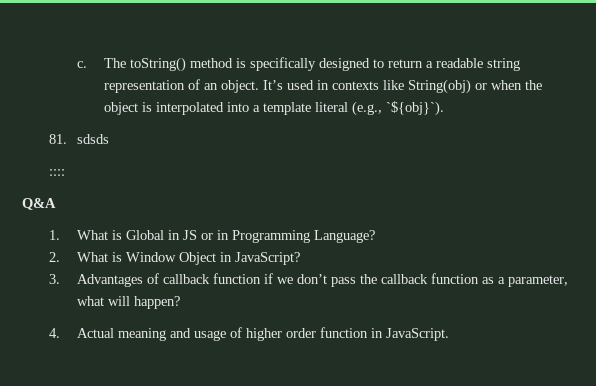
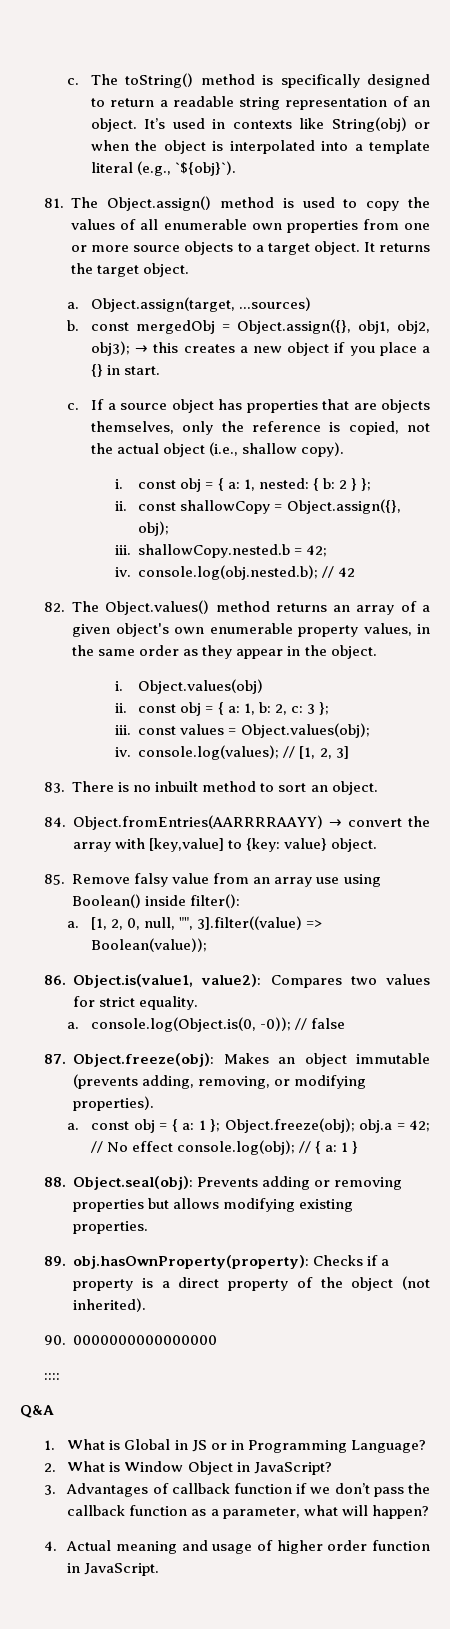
[76,134,109,144] sdsds -> [71,196,431,211] [71,219,431,233] [71,241,430,255] [71,263,190,277] [67,297,312,312] [67,319,430,334] [91,341,431,356] [91,364,161,377] [67,399,430,413] [91,421,430,435] [91,442,345,457] [114,478,371,492] [114,499,401,514] [138,521,170,536] [114,544,328,558] [114,565,356,580] [43,600,431,615] [72,623,430,637] [72,645,377,659] [114,679,264,694] [114,702,329,716] [114,723,370,738] [114,745,349,760] [43,781,378,795] [43,815,431,830] [73,838,378,852] [43,873,381,887] [72,894,241,908] [67,916,323,930] [91,938,208,952] [43,974,431,988] [73,996,199,1010] [67,1017,346,1032] [43,1053,431,1067] [73,1074,367,1089] [73,1096,155,1111] [67,1118,430,1133] [91,1140,359,1155] [43,1176,403,1190] [73,1198,354,1212] [73,1221,149,1234] [43,1255,390,1269] [73,1276,431,1291] [73,1298,147,1312] [43,1335,218,1345] The Object.assign() method is used to copy the values of all enumerable own properties from one or more source objects to a target object. It returns the target object. // a. Object.assign(target, ...sources) // b. const mergedObj = Object.assign({}, obj1, obj2, obj3); → this creates a new object if you place a {} in start. // c. If a source object has properties that are objects themselves, only the reference is copied, not the actual object (i.e., shallow copy). // i. const obj = { a: 1, nested: { b: 2 } }; // ii. const shallowCopy = Object.assign({}, obj); // iii. shallowCopy.nested.b = 42; // iv. console.log(obj.nested.b); // 42 // 82. The Object.values() method returns an array of a given object's own enumerable property values, in the same order as they appear in the object. // i. Object.values(obj) // ii. const obj = { a: 1, b: 2, c: 3 }; // iii. const values = Object.values(obj); // iv. console.log(values); // [1, 2, 3] // 83. There is no inbuilt method to sort an object. // 84. Object.fromEntries(AARRRRAAYY) → convert the array with [key,value] to {key: value} object. // 85. Remove falsy value from an array use using Boolean() inside filter(): // a. [1, 2, 0, null, "", 3].filter((value) => Boolean(value)); // 86. Object.is(value1, value2): Compares two values for strict equality. // a. console.log(Object.is(0, -0)); // false // 87. Object.freeze(obj): Makes an object immutable (prevents adding, removing, or modifying properties). // a. const obj = { a: 1 }; Object.freeze(obj); obj.a = 42; // No effect console.log(obj); // { a: 1 } // 88. Object.seal(obj): Prevents adding or removing properties but allows modifying existing properties. // 89. obj.hasOwnProperty(property): Checks if a property is a direct property of the object (not inherited). // 90. 0000000000000000

